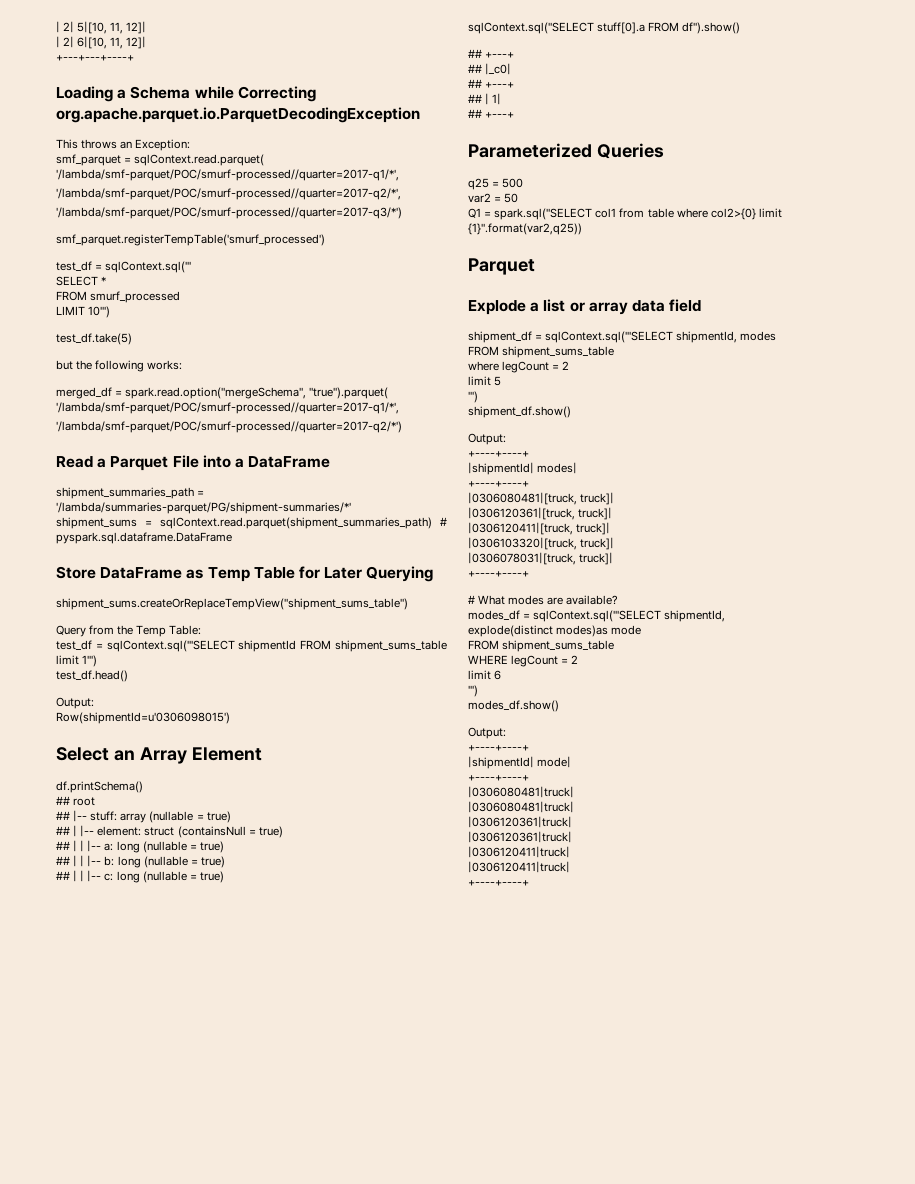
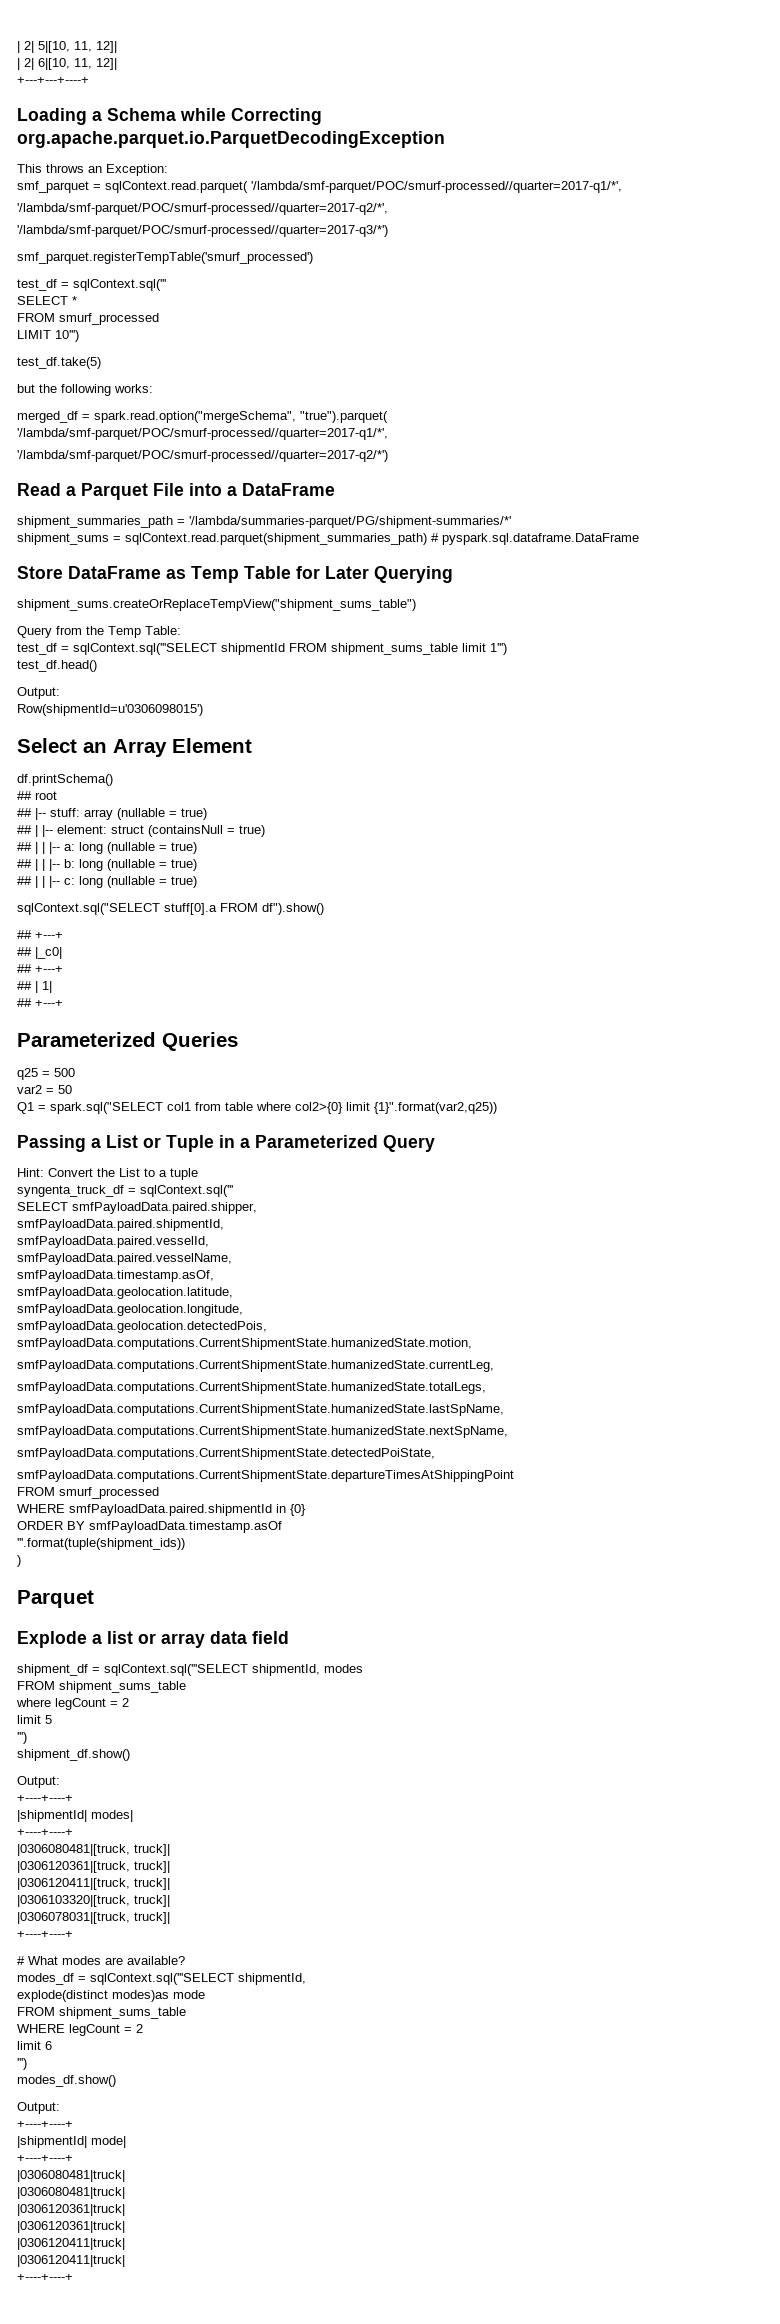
(582, 229) none -> [17,1135,435,1152] [17,1168,198,1180] [17,1185,233,1197] [17,1202,257,1214] [17,1219,224,1231] [17,1236,209,1248] [17,1253,232,1265] [17,1270,214,1282] [17,1287,233,1299] [17,1304,243,1316] [17,1321,267,1333] [17,1338,472,1350] [17,1360,494,1372] [17,1382,486,1394] [17,1404,504,1416] [17,1426,508,1438] [17,1448,435,1460] [17,1470,514,1482] [17,1487,159,1499] [17,1504,306,1516] [17,1521,282,1533] [17,1538,185,1550] [17,1555,21,1567] // Passing a List or Tuple in a Parameterized Query // Hint: Convert the List to a tuple // syngenta_truck_df = sqlContext.sql(''' // SELECT smfPayloadData.paired.shipper, // smfPayloadData.paired.shipmentId, // smfPayloadData.paired.vesselId, // smfPayloadData.paired.vesselName, // smfPayloadData.timestamp.asOf, // smfPayloadData.geolocation.latitude, // smfPayloadData.geolocation.longitude, // smfPayloadData.geolocation.detectedPois, // smfPayloadData.computations.CurrentShipmentState.humanizedState.motion, // smfPayloadData.computations.CurrentShipmentState.humanizedState.currentLeg, // smfPayloadData.computations.CurrentShipmentState.humanizedState.totalLegs, // smfPayloadData.computations.CurrentShipmentState.humanizedState.lastSpName, // smfPayloadData.computations.CurrentShipmentState.humanizedState.nextSpName, // smfPayloadData.computations.CurrentShipmentState.detectedPoiState, // smfPayloadData.computations.CurrentShipmentState.departureTimesAtShippingPoint // FROM smurf_processed // WHERE smfPayloadData.paired.shipmentId in {0} // ORDER BY smfPayloadData.timestamp.asOf // '''.format(tuple(shipment_ids)) // )

